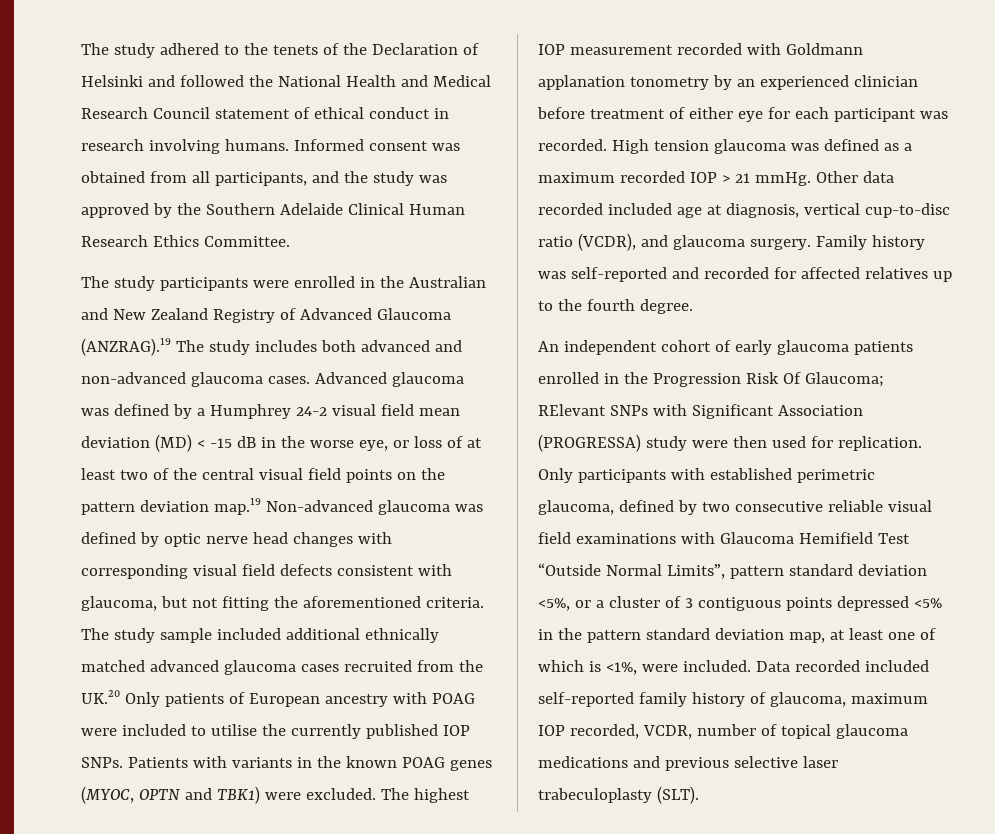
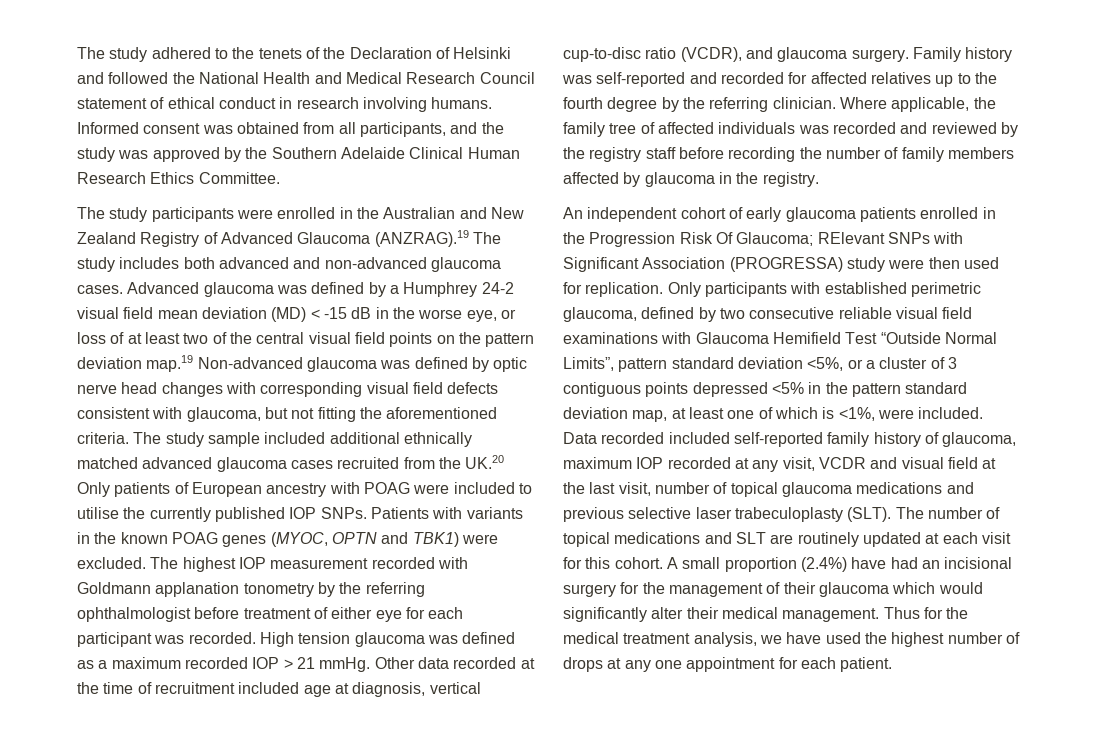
[736,75,918,90] an experienced clinician -> [339,582,425,597] [77,607,191,622] the referring ophthalmologist
(603, 209) none -> [520,658,535,669] [77,682,235,694] at the time of recruitment
[639,299,693,314] degree. -> [607,97,996,112] [563,122,1018,137] [563,147,1014,162] [563,172,819,187] degree by the referring clinician. Where applicable, the family tree of affected individuals was recorded and reviewed by the registry staff before recording the number of family members affected by glaucoma in the registry.
[569,724,692,739] recorded, VCDR, -> [667,457,997,472] [563,482,651,496] recorded at any visit, VCDR and visual field at the last visit,
(699, 795) none -> [895,507,1001,519] [563,532,1011,547] [563,557,1013,572] [563,582,983,597] [563,607,969,622] [563,632,1020,647] [563,657,893,672] The number of topical medications and SLT are routinely updated at each visit for this cohort. A small proportion (2.4%) have had an incisional surgery for the management of their glaucoma which would significantly alter their medical management. Thus for the medical treatment analysis, we have used the highest number of drops at any one appointment for each patient.

